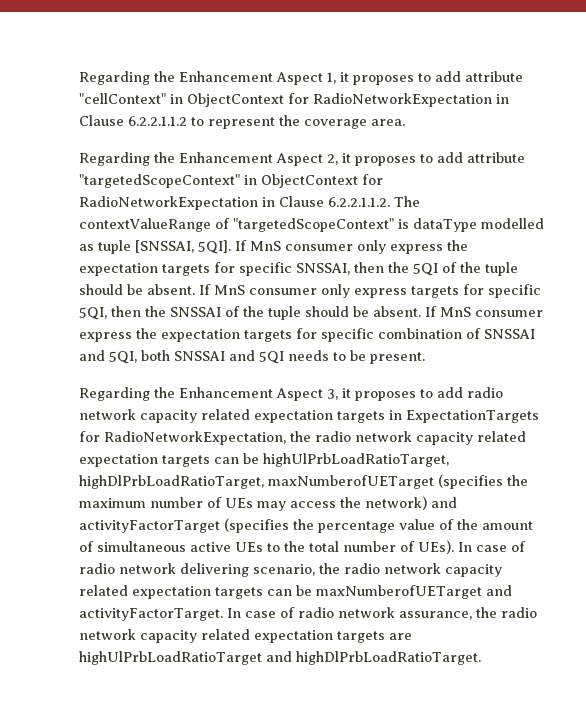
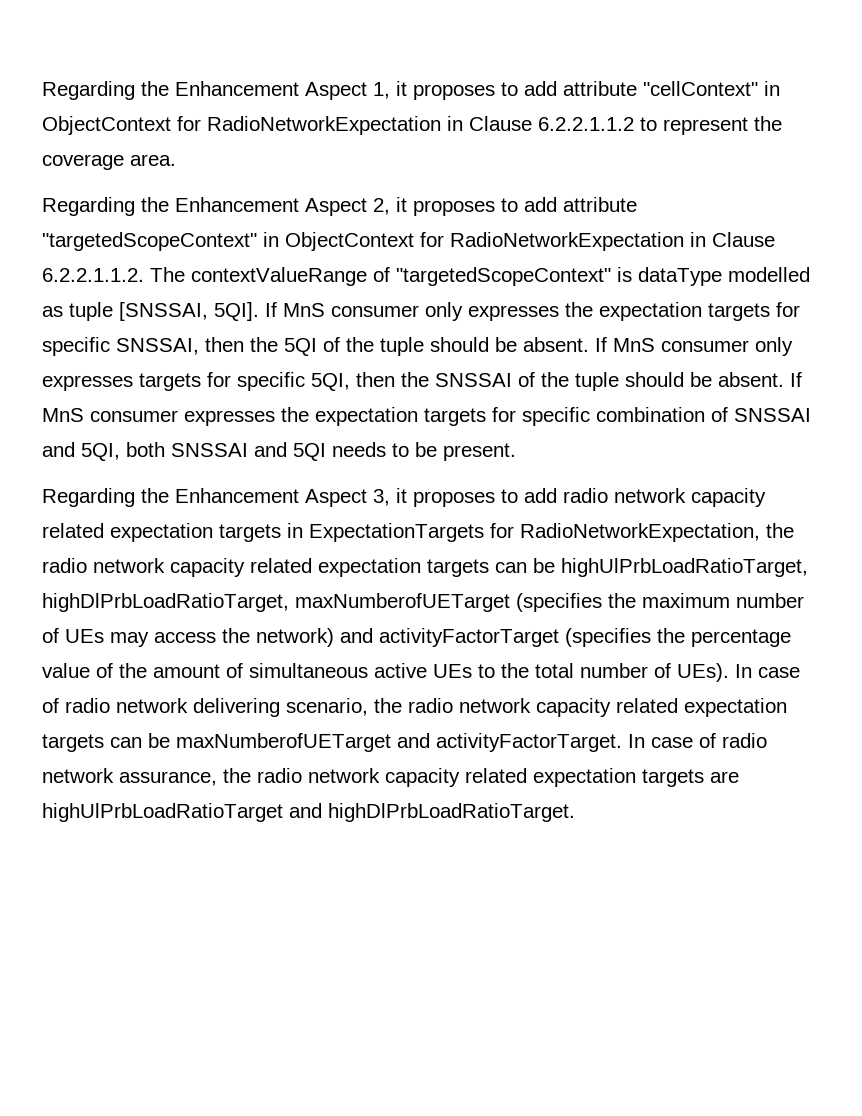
[390,244,443,254] express -> [468,305,559,321] expresses
[354,288,407,298] express -> [42,375,133,391] expresses
[79,332,132,342] express -> [184,410,275,426] expresses

